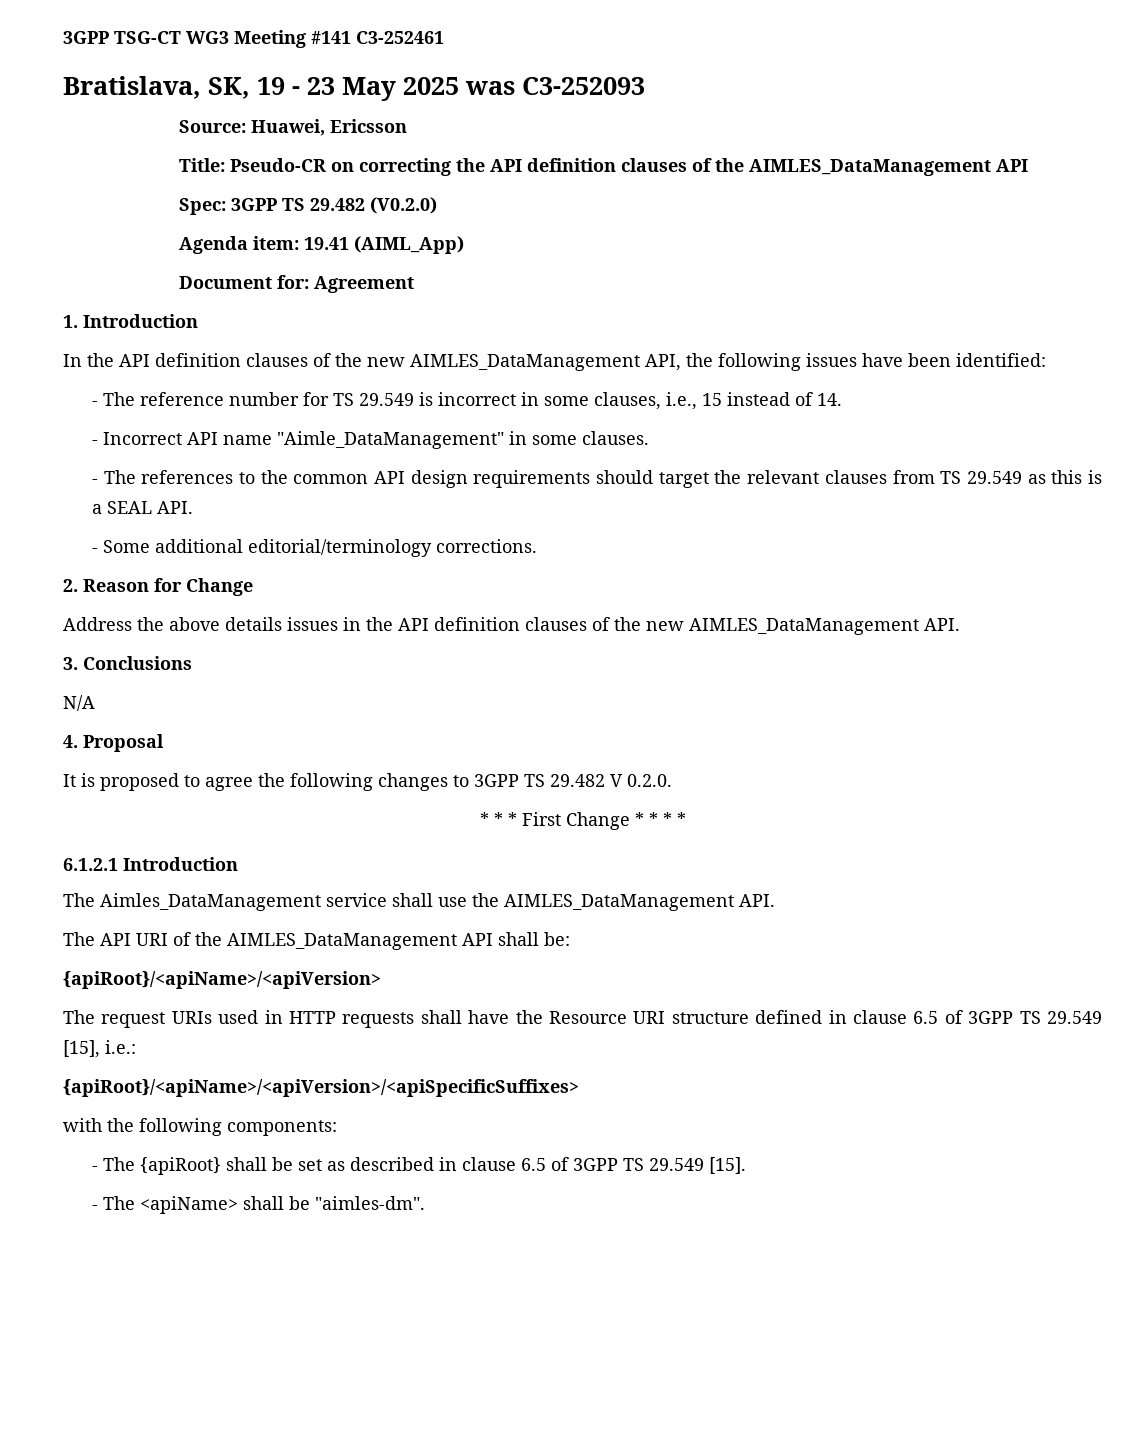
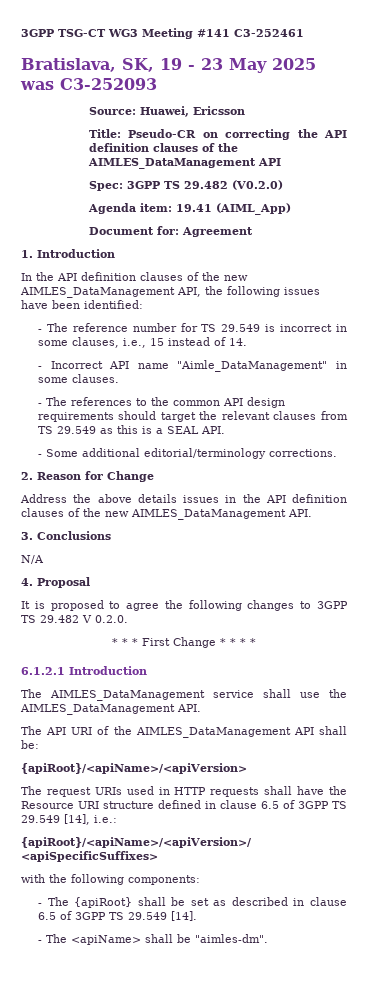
[100,893,321,911] Aimles_DataManagement -> [50,690,205,701] AIMLES_DataManagement
[63,1040,100,1058] [15], -> [64,814,90,825] [14],
[708,1157,746,1174] [15]. -> [170,911,197,921] [14].

